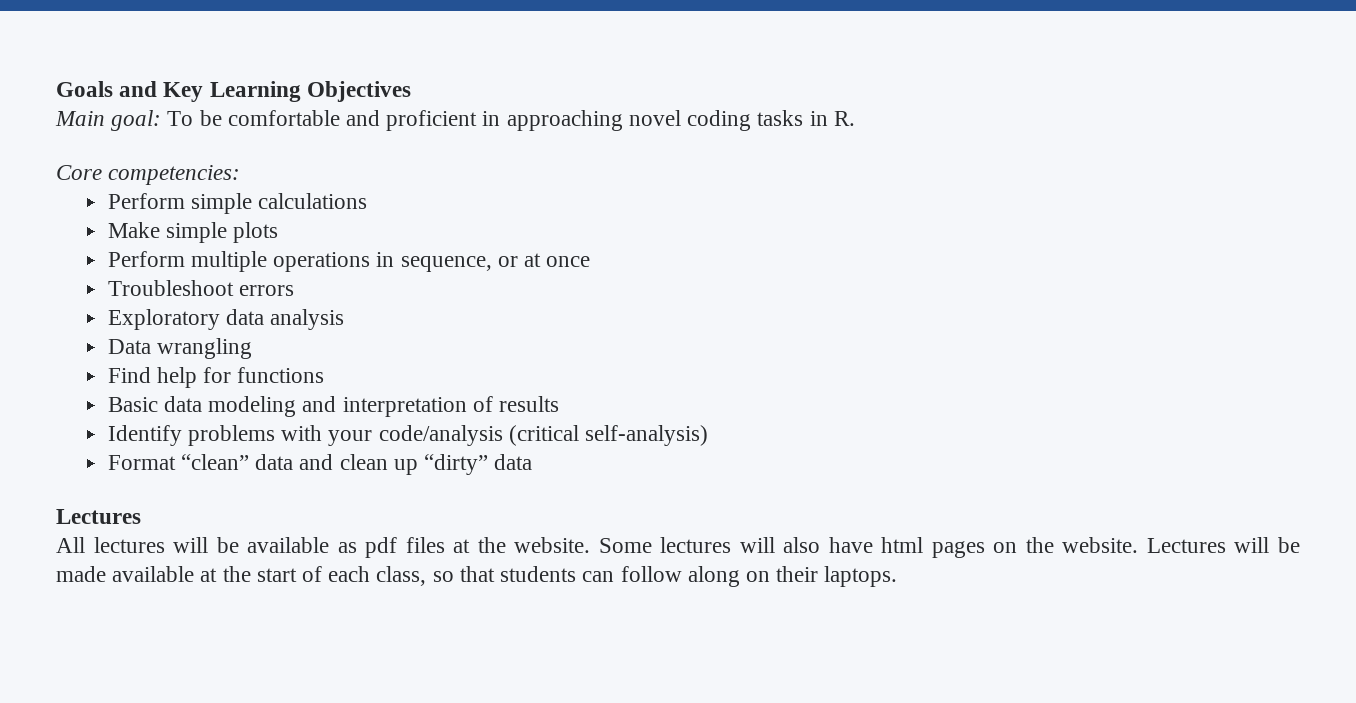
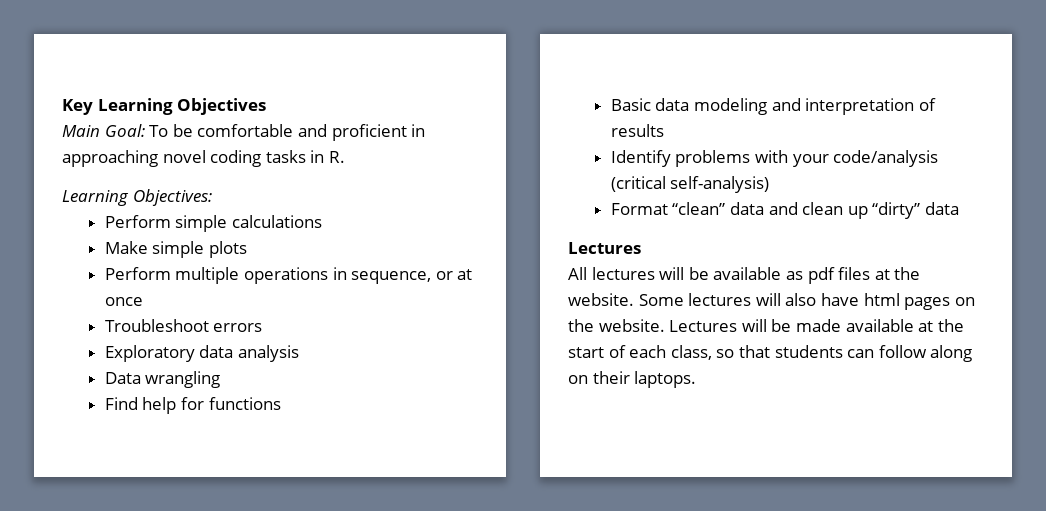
[56,81,158,97] Goals and -> (62, 107) none
[111,110,162,131] goal: -> [104,124,145,137] Goal:
[56,165,241,185] Core competencies: -> [62,189,212,206] Learning Objectives:

